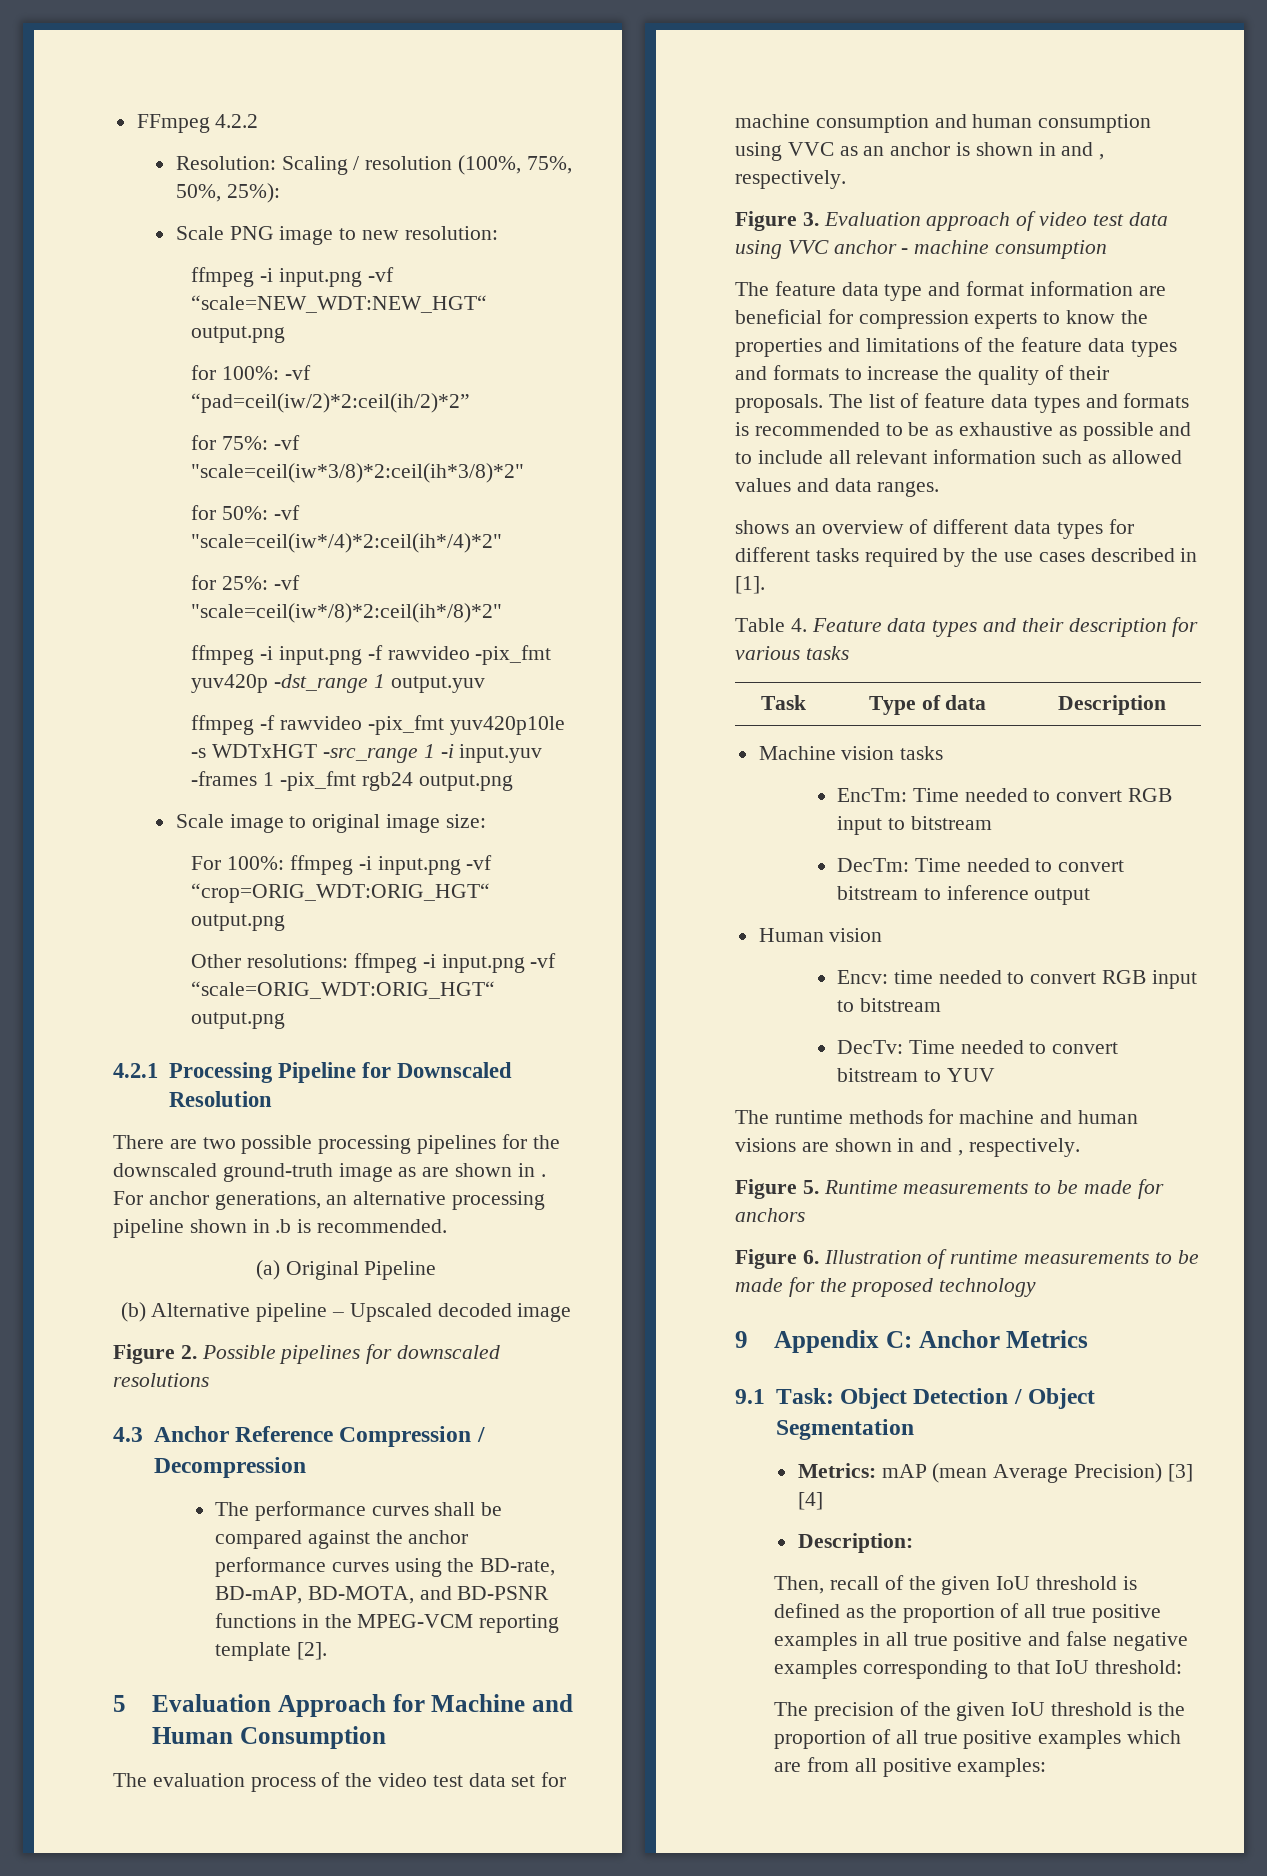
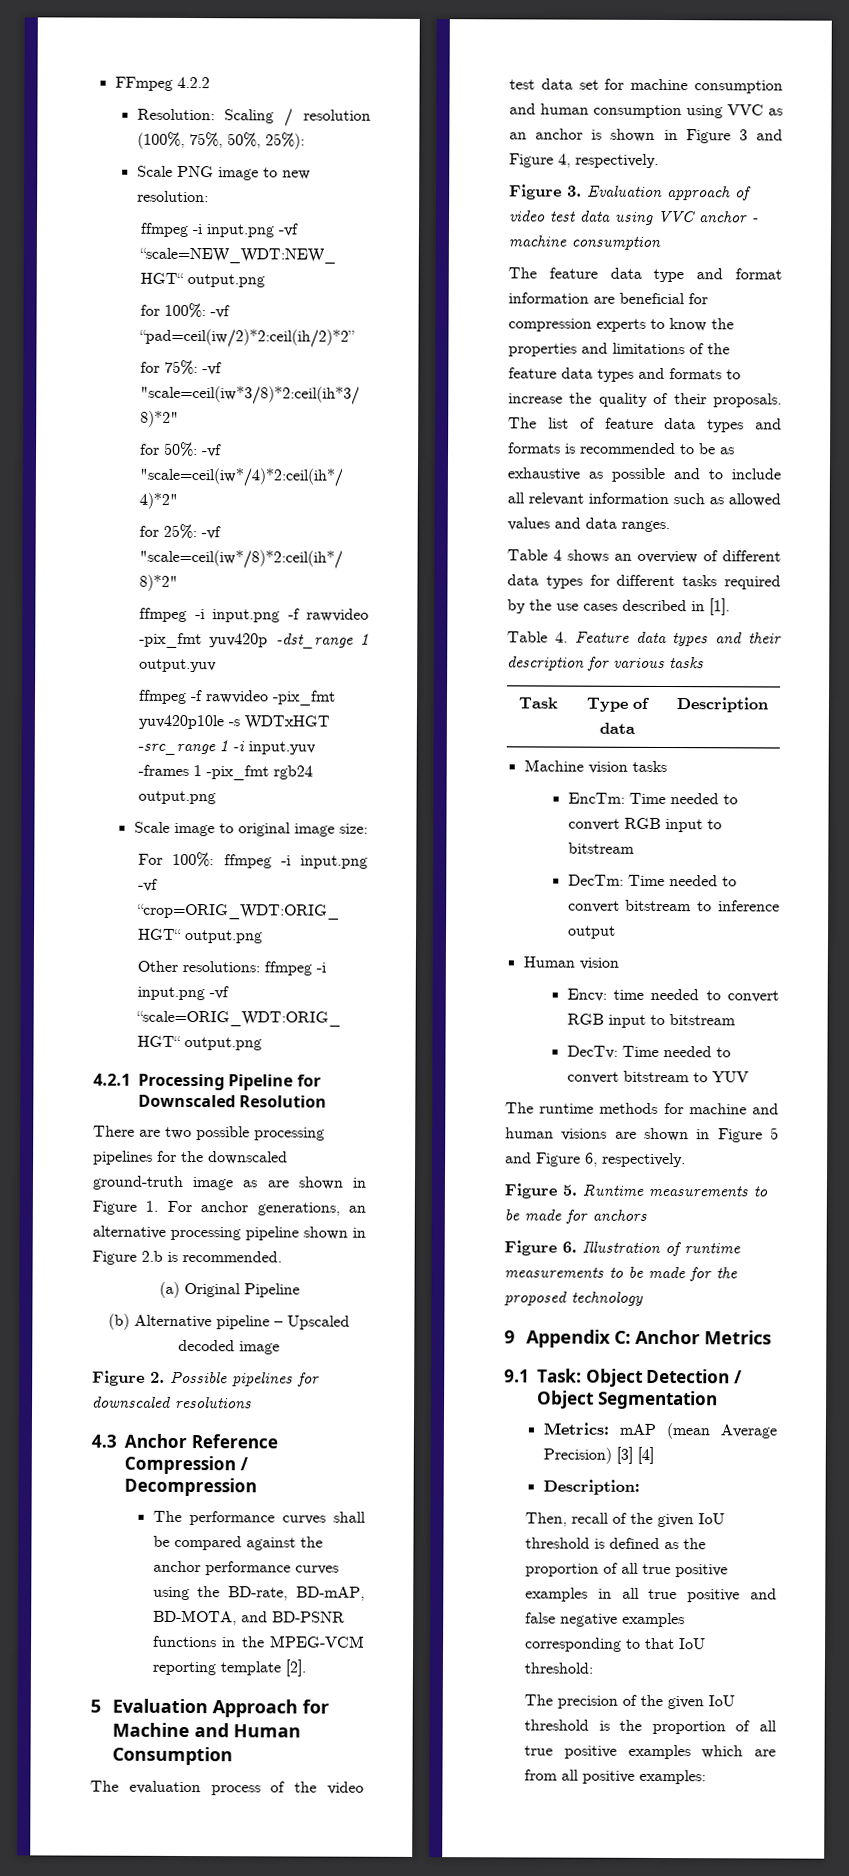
[540,1174,546,1177] . -> [92,1200,159,1215] Figure 1.
[275,1219,292,1233] .b -> [92,1250,163,1265] Figure 2.b
[1061,142,1105,160] and , -> [685,129,783,144] [509,153,571,168] Figure 3 and Figure 4,
(940, 489) none -> [507,549,562,561] Table 4
[920,1138,964,1156] and , -> [717,1127,779,1143] [505,1152,598,1167] Figure 5 and Figure 6,

